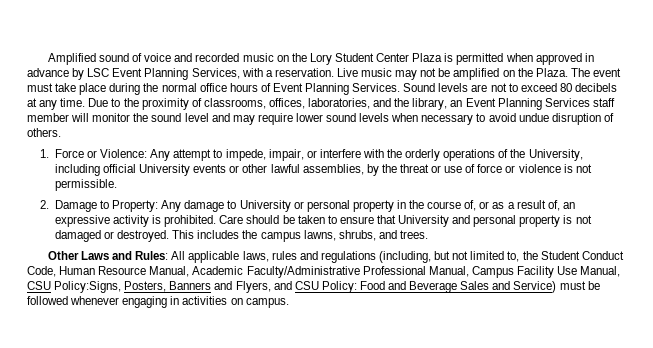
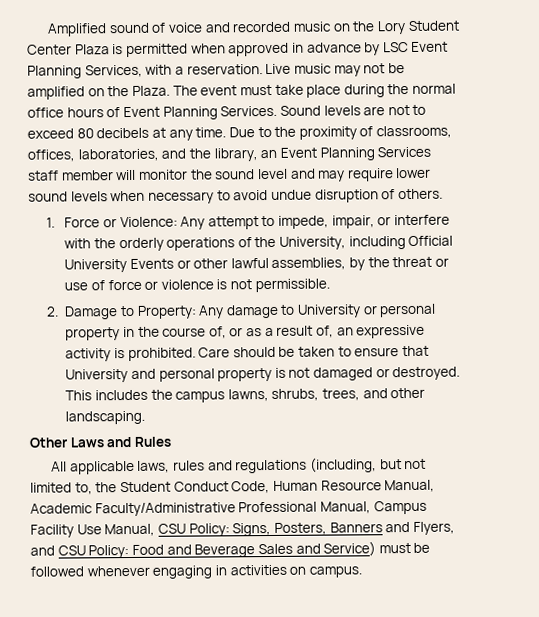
[102,164,227,176] official University events -> [408,235,454,247] [64,258,174,273] Official University Events
[378,230,428,239] and trees. -> [322,387,426,401] [65,410,146,425] trees, and other landscaping.
[135,251,169,260] Rules: -> [133,436,171,447] Rules //
[54,281,122,293] Policy:Signs, -> [188,522,272,537] Policy: Signs,

